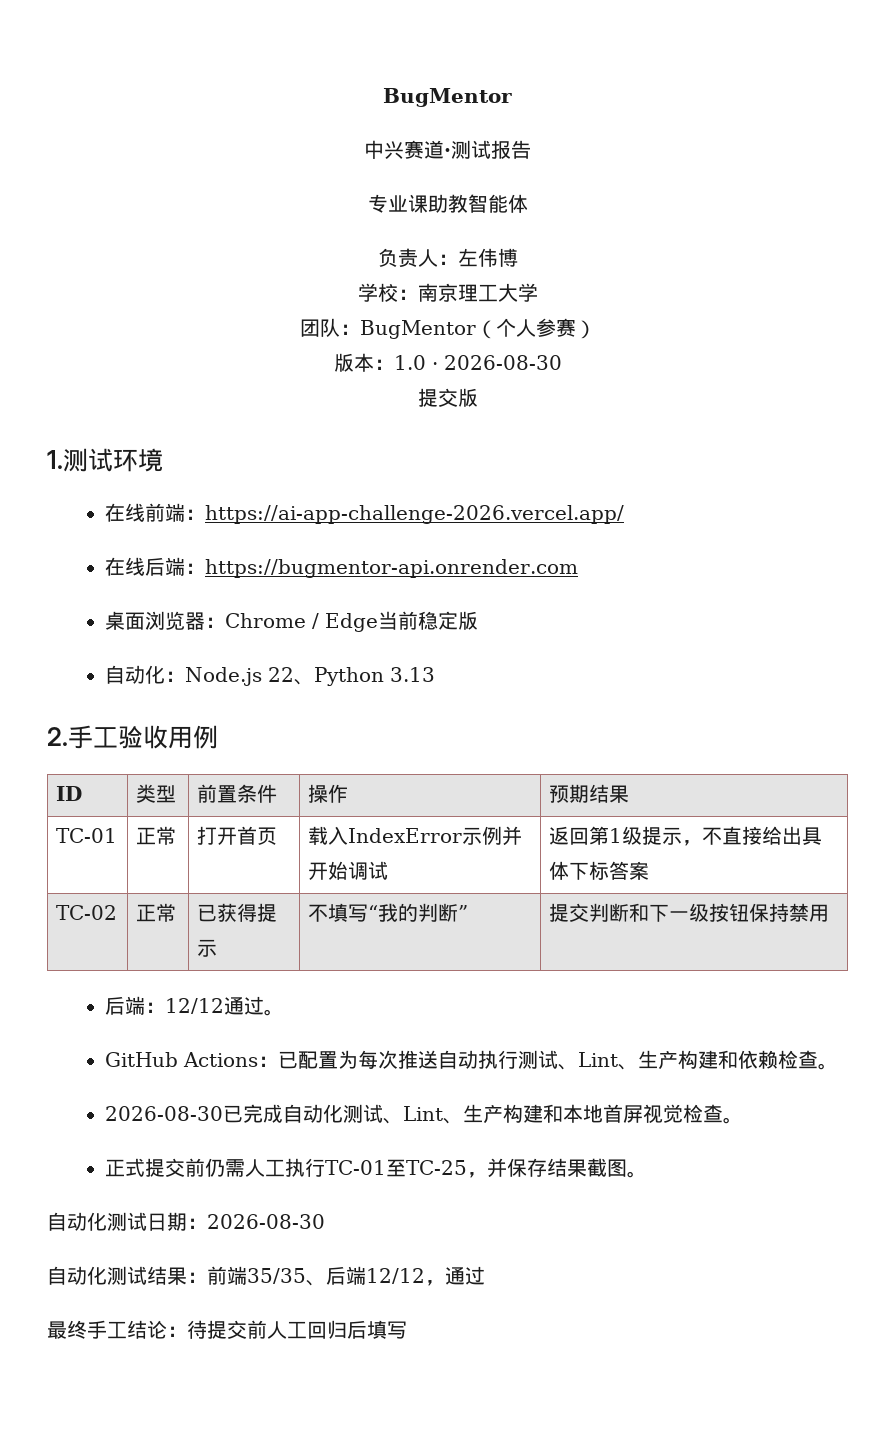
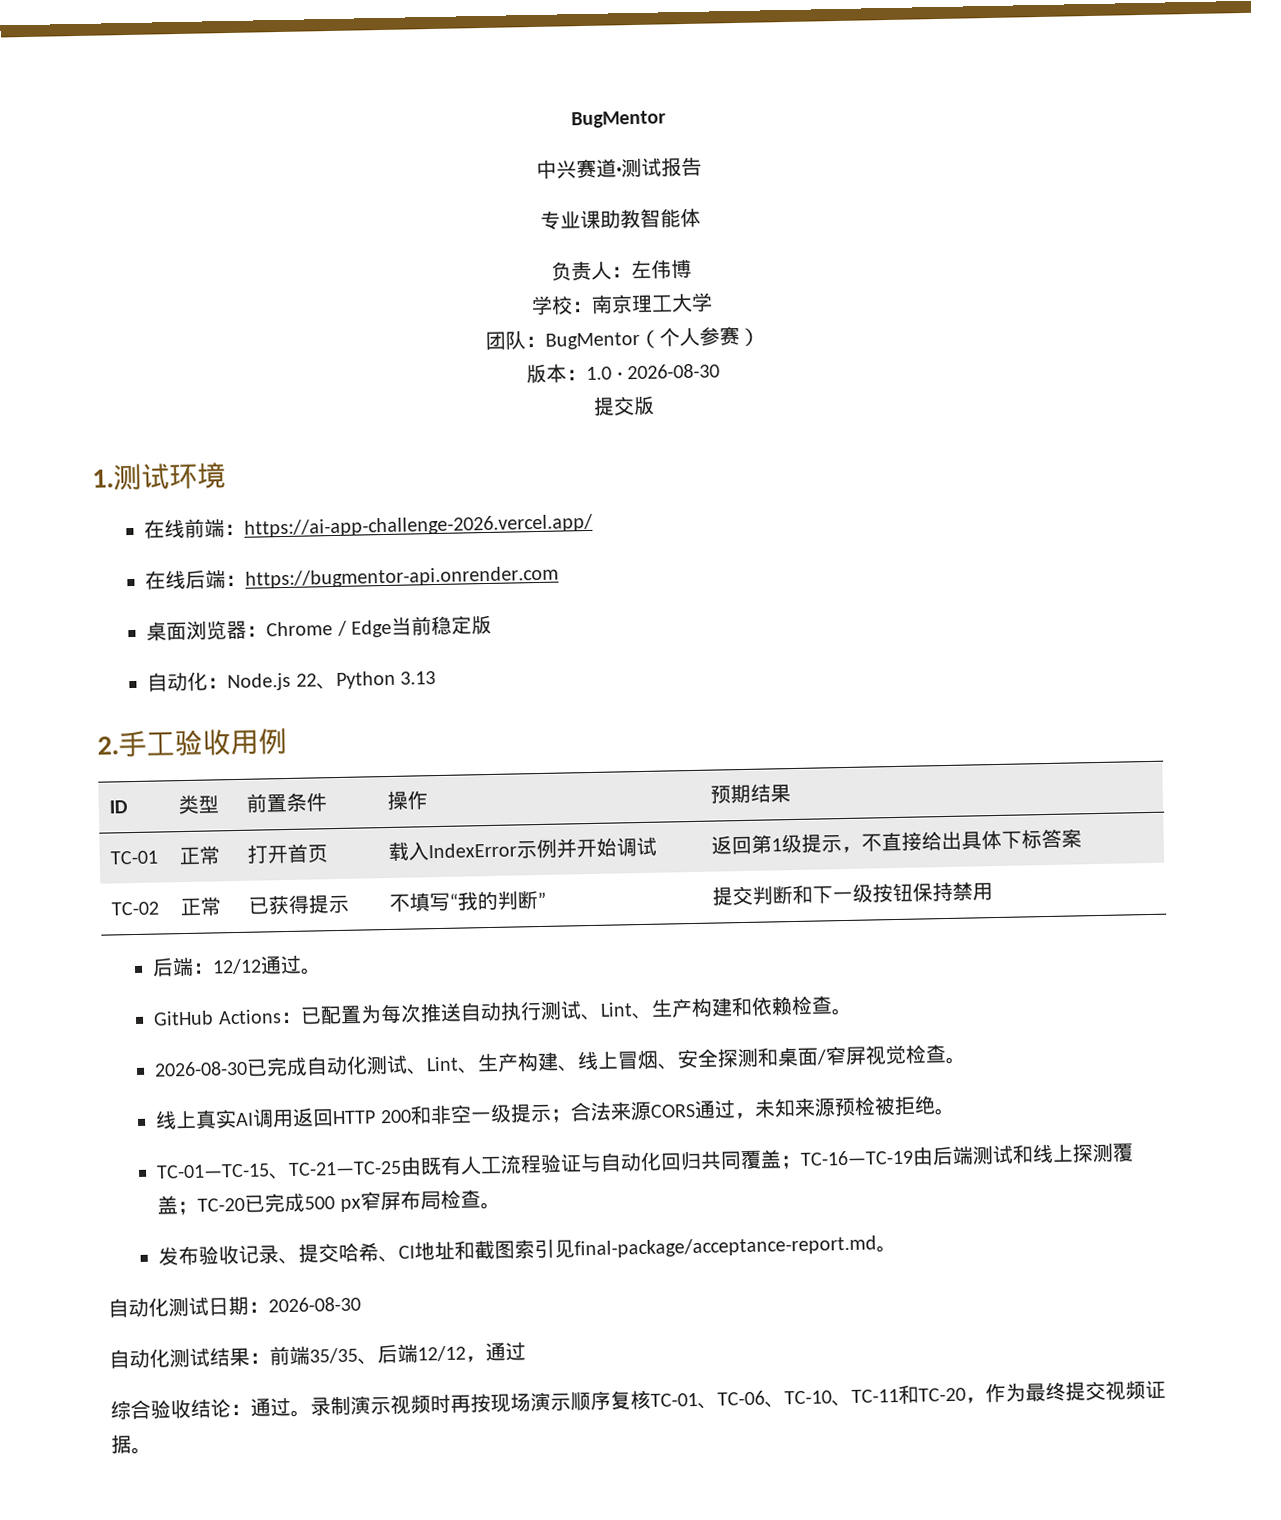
[543,1104,744,1124] [105,1158,628,1178] 和本地首屏视觉检查。 // 正式提交前仍需人工执行TC-01至TC-25，并保存结果截图 -> [558,1044,968,1072] [155,1095,956,1130] [156,1142,1135,1180] [157,1189,501,1216] [158,1235,878,1266] 、线上冒烟、安全探测和桌面/窄屏视觉检查。 // 线上真实AI调用返回HTTP 200和非空一级提示；合法来源CORS通过，未知来源预检被拒绝。 // TC-01—TC-15、TC-21—TC-25由既有人工流程验证与自动化回归共同覆盖；TC-16—TC-19由后端测试和线上探测覆盖；TC-20已完成500 px窄屏布局检查。 // 发布验收记录、提交哈希、CI地址和截图索引见final-package/acceptance-report.md
[47,1320,407,1339] 最终手工结论：待提交前人工回归后填写 -> [110,1379,1166,1420] [111,1434,152,1455] 综合验收结论：通过。录制演示视频时再按现场演示顺序复核TC-01、TC-06、TC-10、TC-11和TC-20，作为最终提交视频证据。

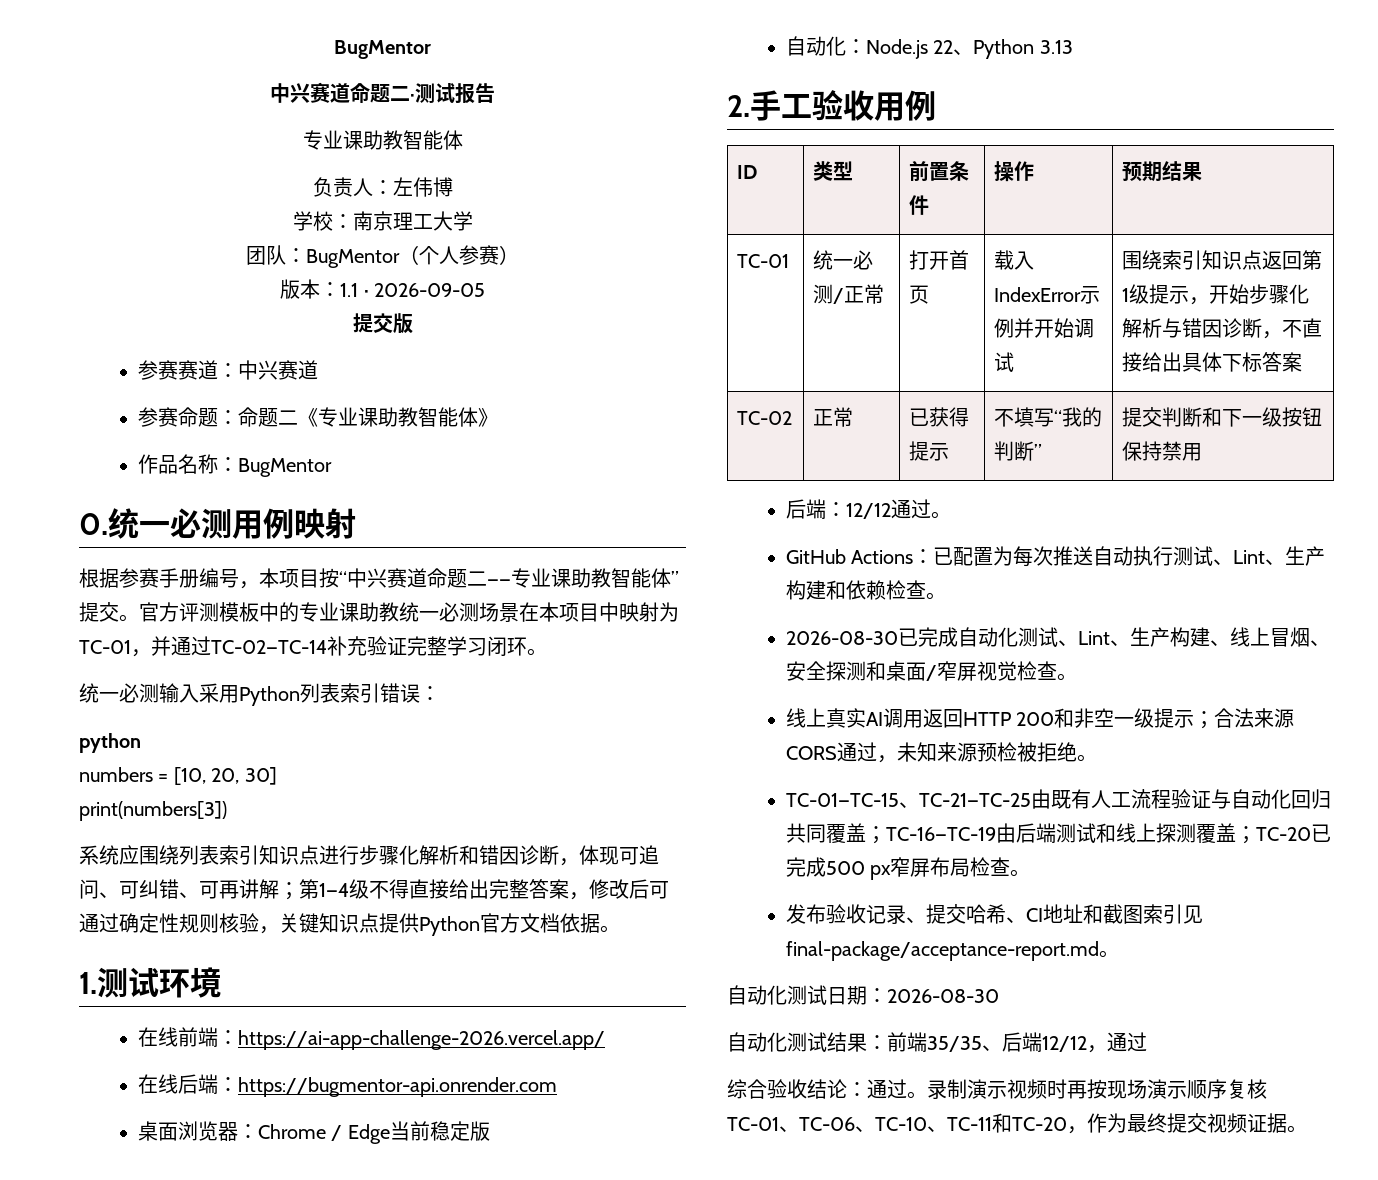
(617, 168) none -> [350,83,410,103] 命题二
[586,363,720,380] 1.0 · 2026-08-30 -> [340,283,485,297] 1.1 · 2026-09-05
(655, 405) none -> [137,360,318,380] [137,407,498,427] [137,454,332,477] [79,508,356,539] [79,568,679,589] [79,602,679,622] [79,636,547,657] [79,683,440,706] [79,733,141,753] [79,767,277,785] [79,801,227,821] [79,845,659,866] [79,879,669,900] [79,913,620,936] // 参赛赛道：中兴赛道 // 参赛命题：命题二《专业课助教智能体》 // 作品名称：BugMentor // 0.统一必测用例映射 // 根据参赛手册编号，本项目按“中兴赛道命题二——专业课助教智能体”提交。官方评测模板中的专业课助教统一必测场景在本项目中映射为TC-01，并通过TC-02—TC-14补充验证完整学习闭环。 // 统一必测输入采用Python列表索引错误： // python // numbers = [10, 20, 30] // print(numbers[3]) // 系统应围绕列表索引知识点进行步骤化解析和错因诊断，体现可追问、可纠错、可再讲解；第1—4级不得直接给出完整答案，修改后可通过确定性规则核验，关键知识点提供Python官方文档依据。
(158, 857) none -> [813,250,874,270] [813,284,845,304] 统一必测/
(657, 846) none -> [1122,250,1263,270] 围绕索引知识点
(862, 850) none -> [1209,284,1310,304] [1122,318,1283,339] 开始步骤化解析与错因诊断，

